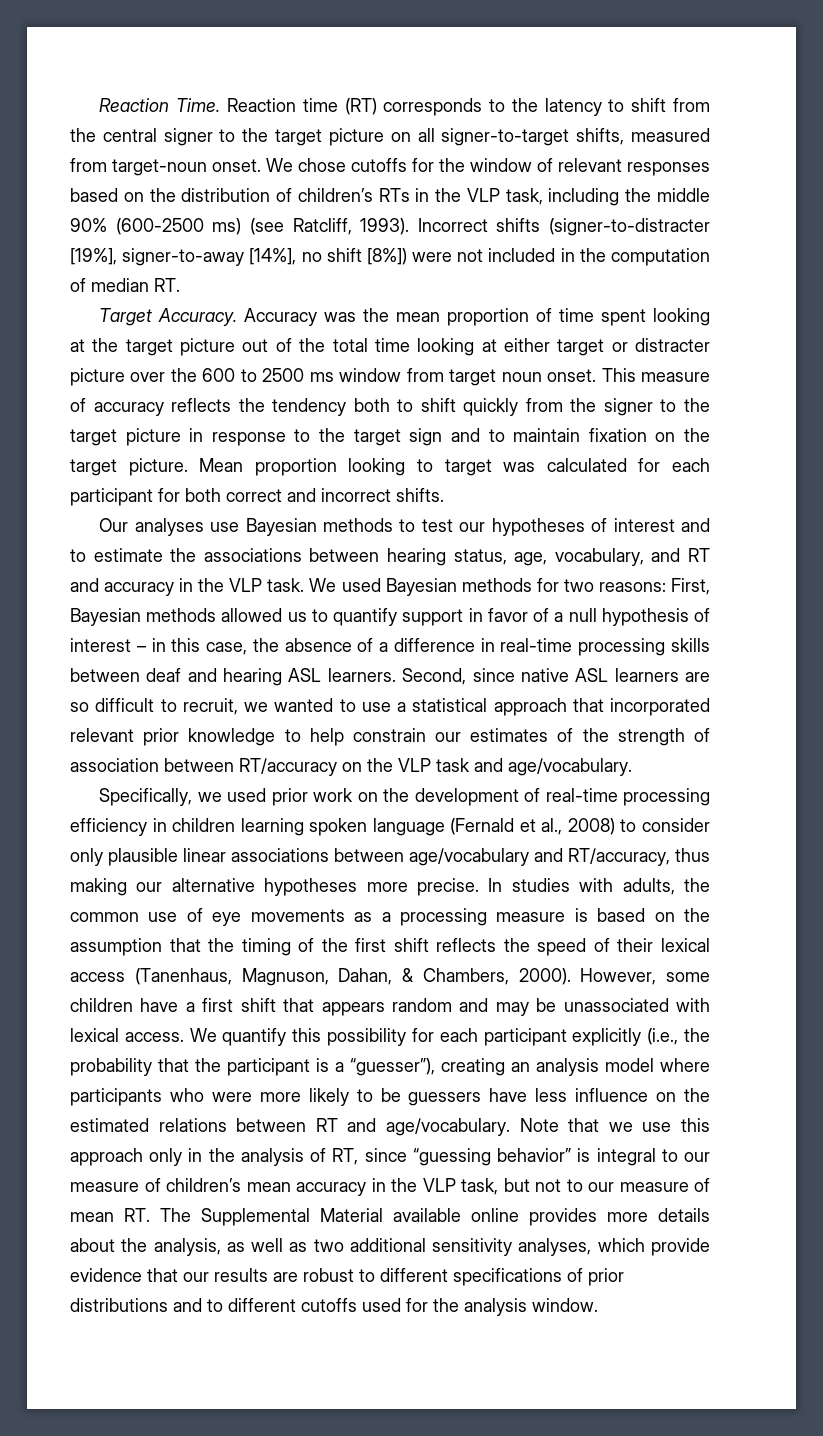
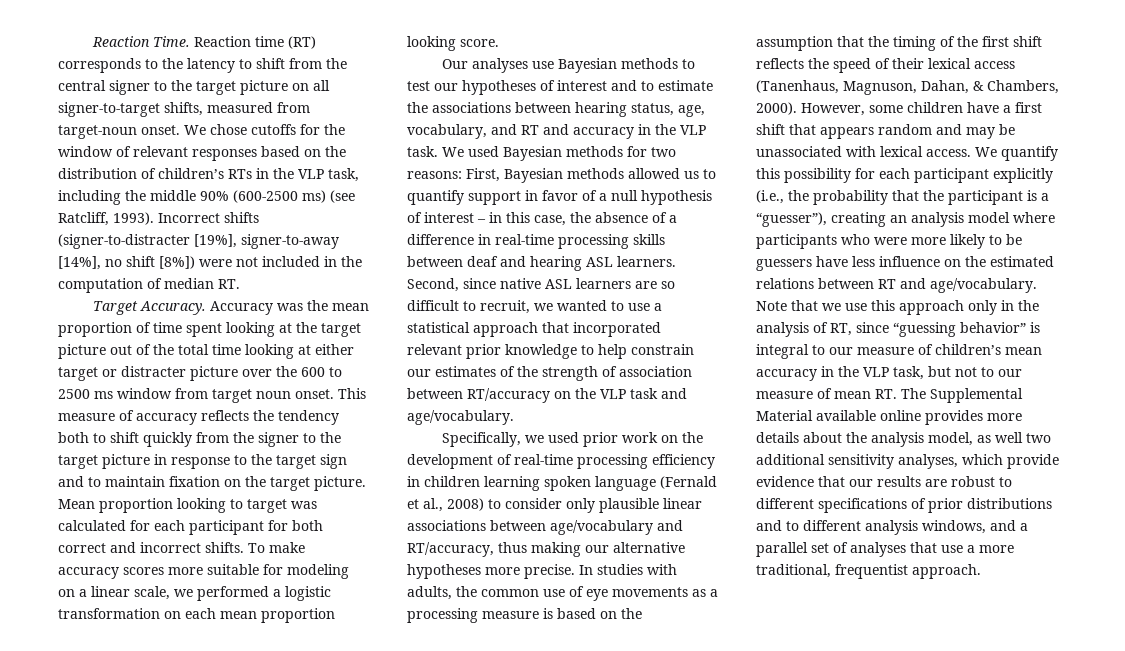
(444, 495) none -> [248,542,305,553] [58,564,349,579] [58,586,331,601] [58,608,335,623] [407,36,499,51] To make accuracy scores more suitable for modeling on a linear scale, we performed a logistic transformation on each mean proportion looking score.
[153,1238,221,1256] analysis, -> [871,432,973,447] analysis model,
[289,1242,308,1252] as -> (1023, 437) none
[301,1298,598,1316] cutoffs used for the analysis window. -> [865,520,1028,535] [756,542,1014,557] [756,564,981,579] analysis windows, and a parallel set of analyses that use a more traditional, frequentist approach.

